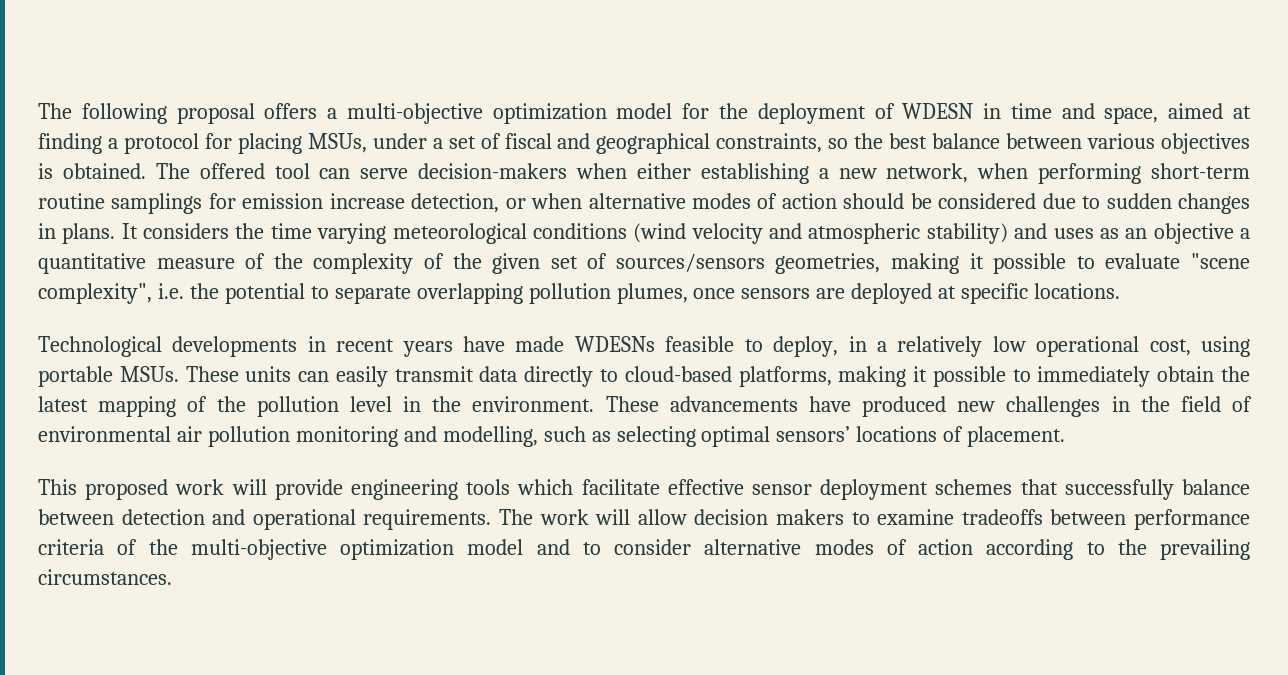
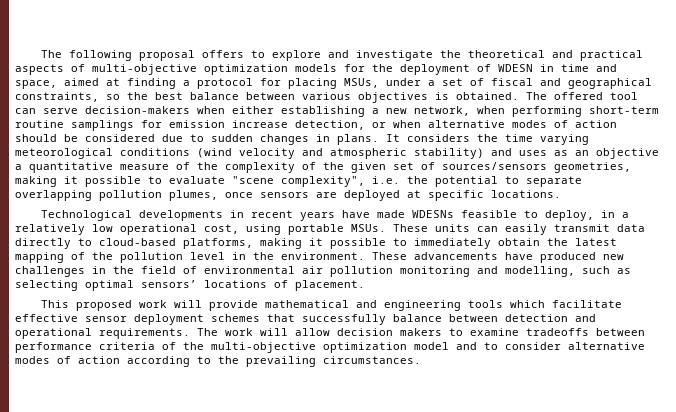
[327,103,673,124] a multi-objective optimization model -> [251,50,644,61] [15,64,337,75] to explore and investigate the theoretical and practical aspects of multi-objective optimization models
(343, 489) none -> [265,300,378,308] mathematical and

